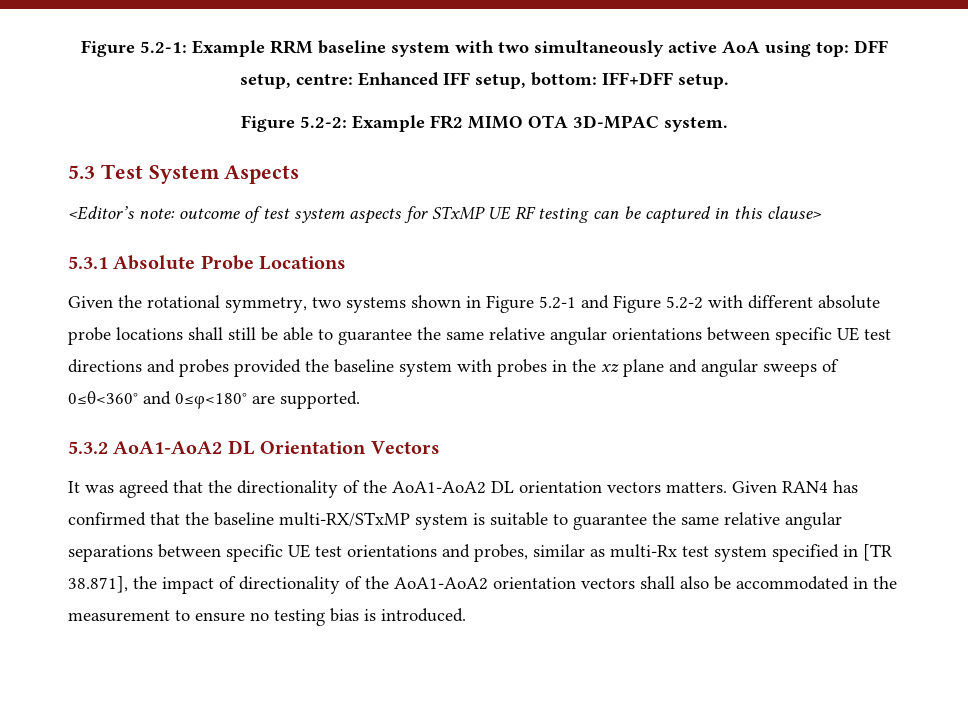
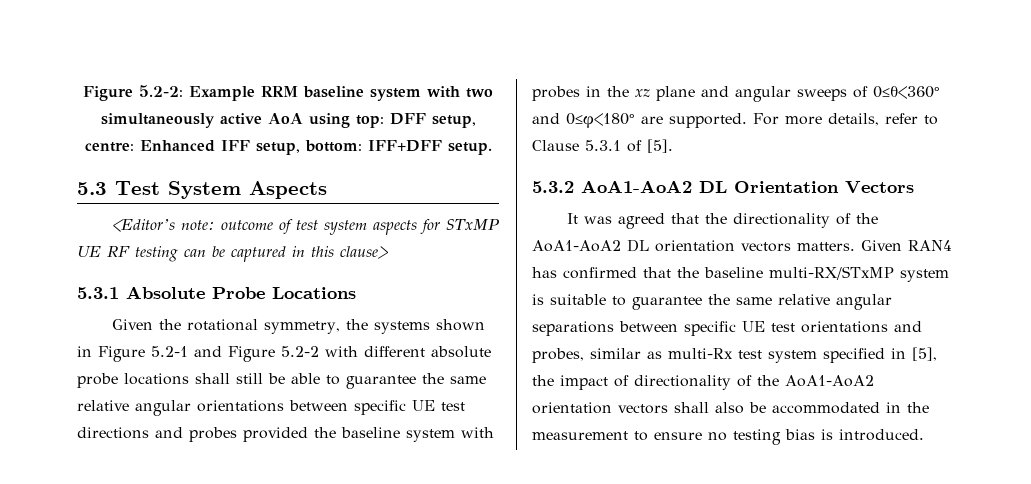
[80,40,187,57] Figure 5.2-1: -> [83,85,183,101] Figure 5.2-2:
[240,115,728,132] // Figure 5.2-2: Example FR2 MIMO OTA 3D-MPAC system. -> (492, 148) none
[312,297,341,308] two -> [345,319,368,330] the
(360, 400) none -> [753,113,938,126] [532,139,673,153] For more details, refer to Clause 5.3.1 of [5].
[863,544,892,561] [68,576,128,593] [TR 38.871], -> [912,347,937,361] [5],

